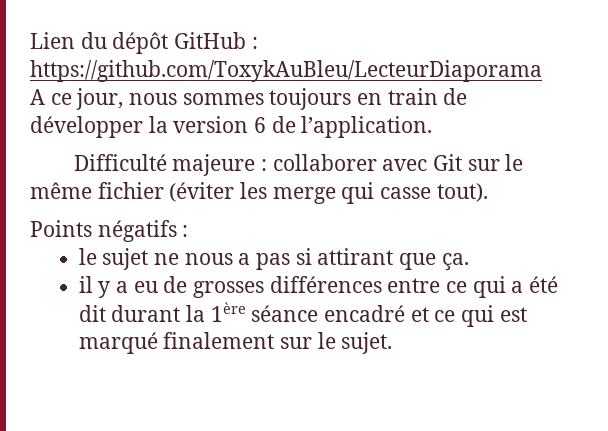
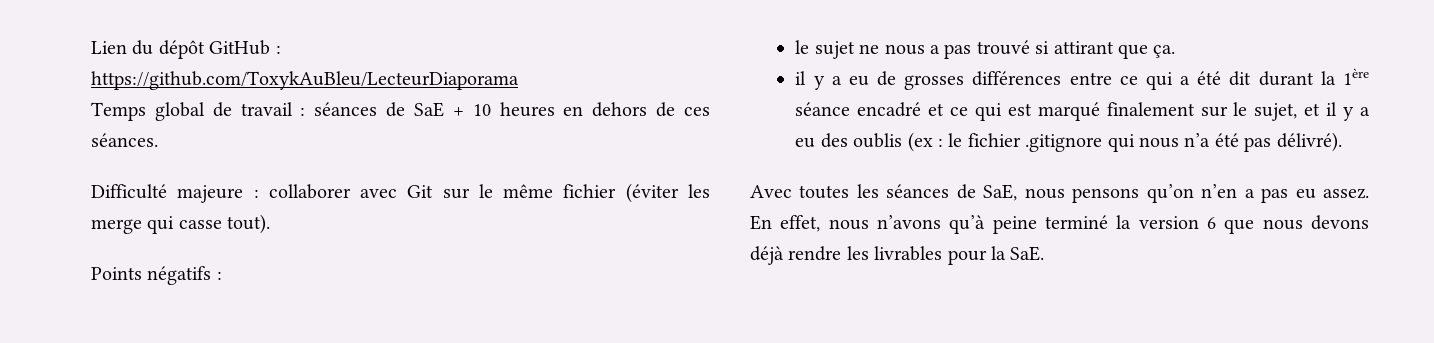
[30,88,468,110] [30,116,433,138] A ce jour, nous sommes toujours en train de développer la version 6 de l’application. -> [91,102,710,121] [91,133,158,147] Temps global de travail : séances de SaE + 10 heures en dehors de ces séances.
(291, 261) none -> [976,40,1030,55] trouvé
[341,332,393,354] sujet. -> [1254,102,1370,121] [795,132,1342,152] [750,184,1369,203] [750,215,1369,234] [750,246,1045,265] sujet, et il y a eu des oublis (ex : le fichier .gitignore qui nous n’a été pas délivré). // Avec toutes les séances de SaE, nous pensons qu’on n’en a pas eu assez. En effet, nous n’avons qu’à peine terminé la version 6 que nous devons déjà rendre les livrables pour la SaE.

